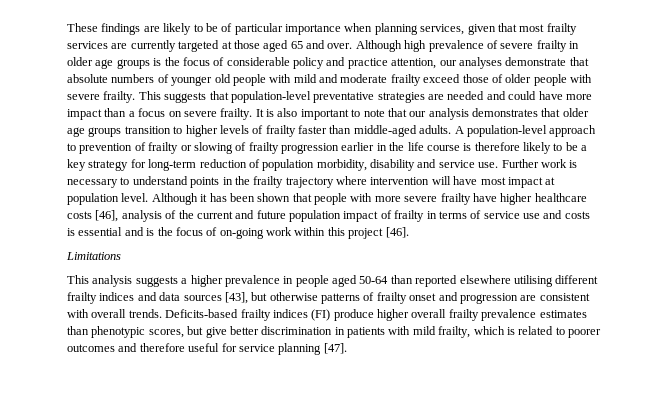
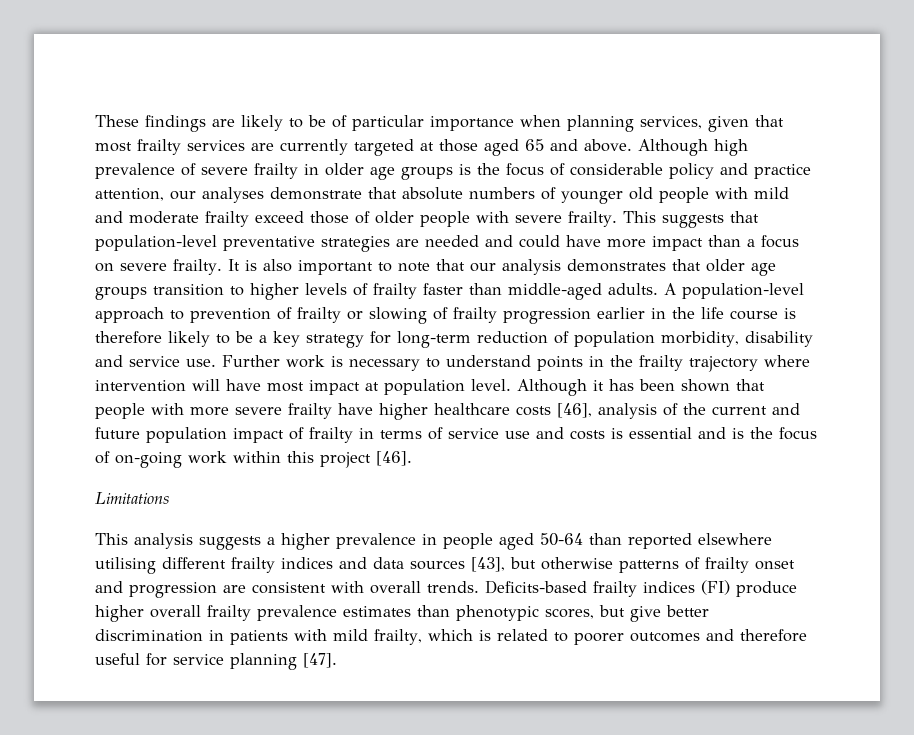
[327,43,353,49] over. -> [584,139,632,152] above.

